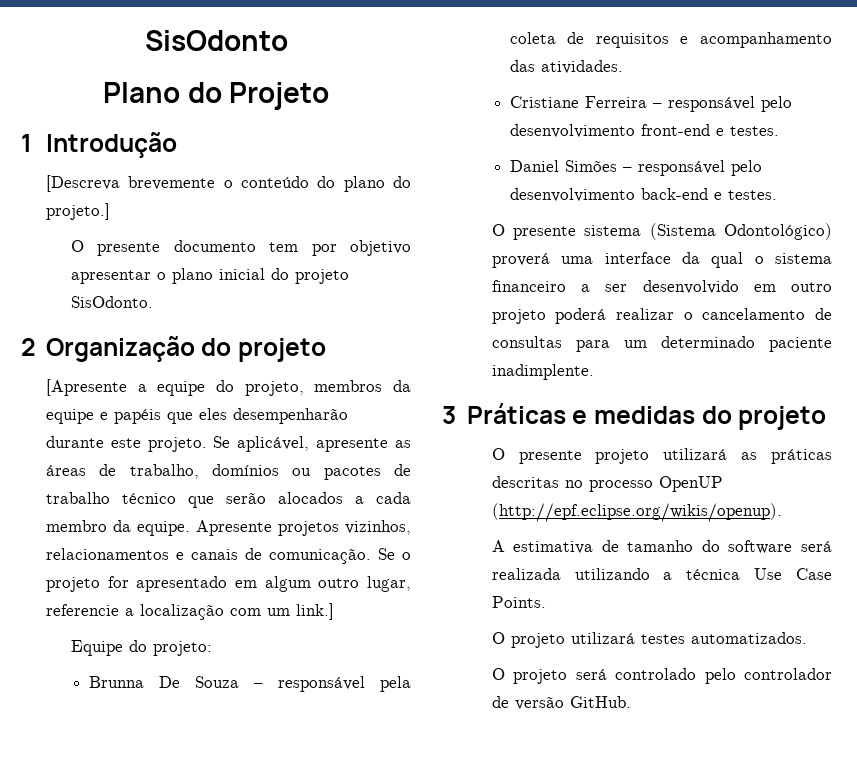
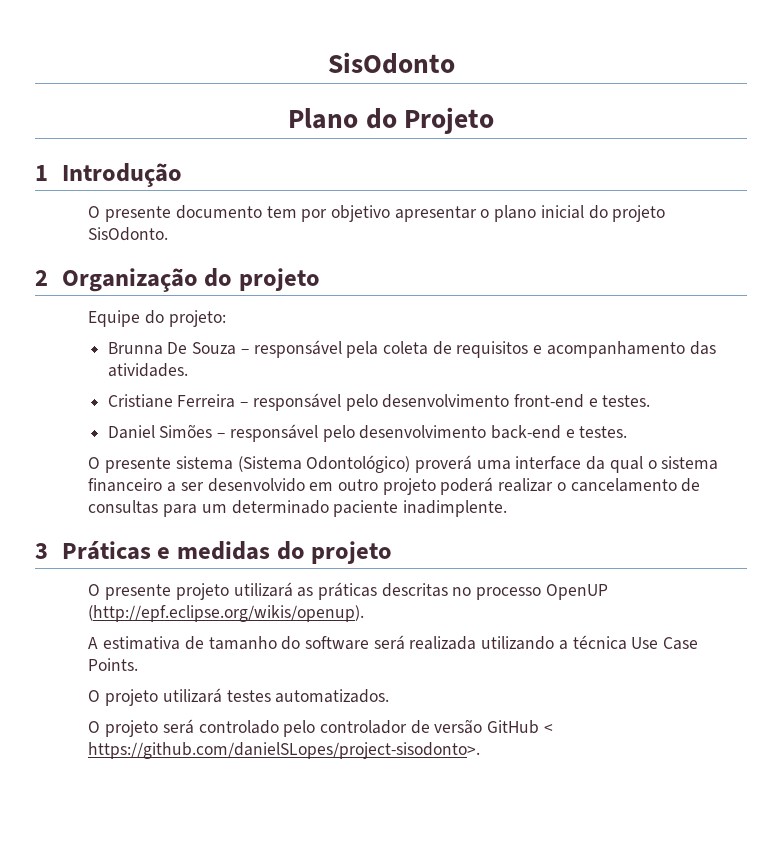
[45,175,411,192] [45,203,110,220] // [Descreva brevemente o conteúdo do plano do projeto.] -> (182, 175) none
[45,379,411,396] [45,408,348,424] [45,436,411,452] [45,464,411,480] [45,492,411,508] [45,520,411,536] [45,548,411,564] [45,576,411,592] [45,603,334,620] // [Apresente a equipe do projeto, membros da equipe e papéis que eles desempenharão durante este projeto. Se aplicável, apresente as áreas de trabalho, domínios ou pacotes de trabalho técnico que serão alocados a cada membro da equipe. Apresente projetos vizinhos, relacionamentos e canais de comunicação. Se o projeto for apresentado em algum outro lugar, referencie a localização com um link.] -> (320, 279) none
[569,696,631,708] GitHub. -> [487,720,553,734] [88,742,481,759] GitHub < https://github.com/danielSLopes/project-sisodonto>.

